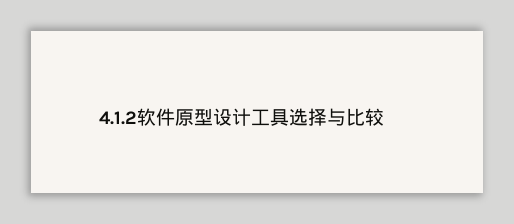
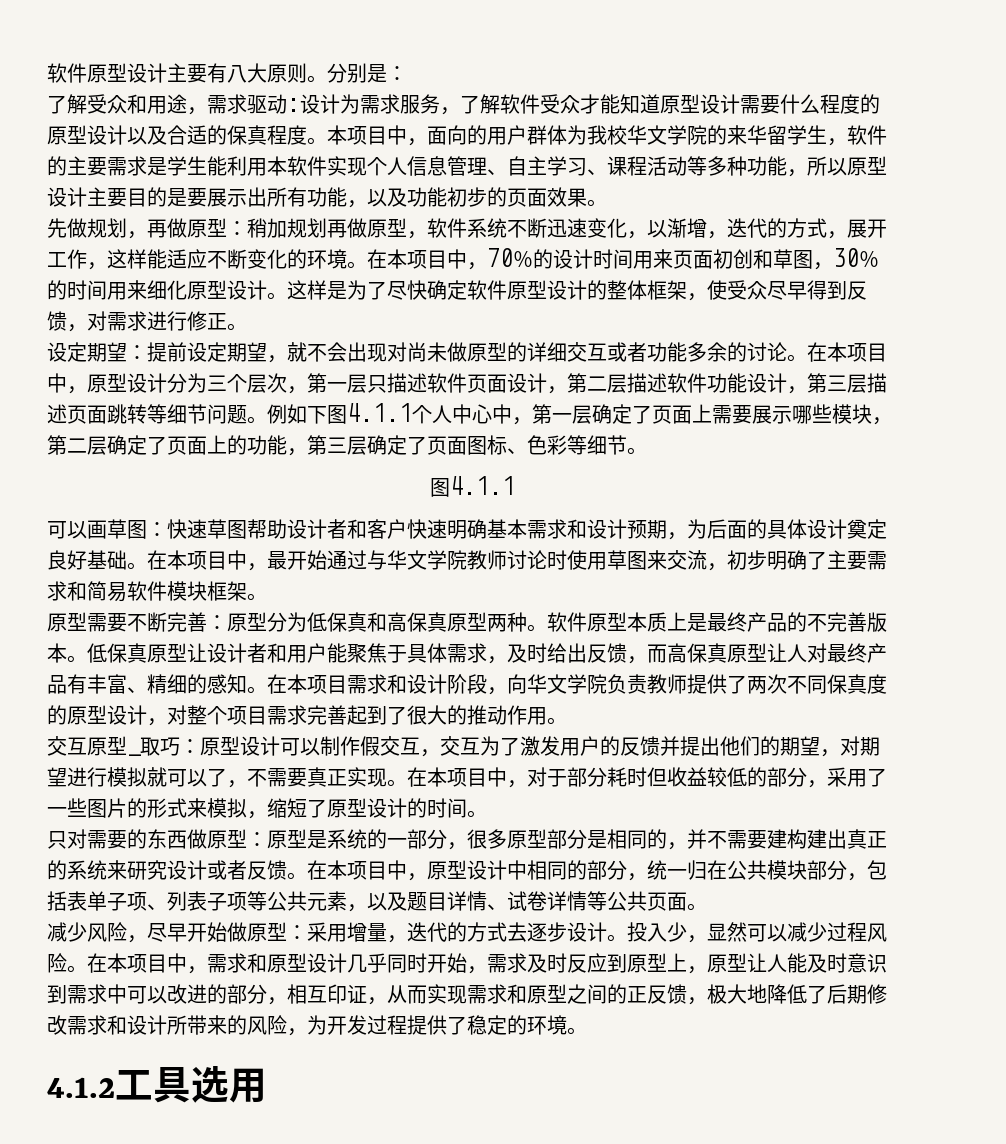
[99,108,384,126] 4.1.2软件原型设计工具选择与比较 -> [47,63,407,83] [47,94,880,115] [47,125,887,146] [47,156,887,177] [47,187,607,208] [47,218,887,239] [47,248,879,270] [47,280,867,301] [47,311,247,332] [47,342,887,363] [47,373,887,394] [47,403,892,425] [47,435,647,456] [429,476,515,497] [47,519,887,540] [47,550,887,571] [47,581,267,602] [47,612,887,632] [47,643,887,664] [47,674,887,695] [47,705,567,726] [47,736,880,757] [47,767,887,788] [47,798,487,819] [47,829,887,850] [47,860,887,881] [47,891,707,912] [47,922,887,943] [47,953,887,974] [47,984,887,1005] [47,1015,587,1036] [47,1066,267,1103] 软件原型设计主要有八大原则。分别是： // 了解受众和用途，需求驱动:设计为需求服务，了解软件受众才能知道原型设计需要什么程度的原型设计以及合适的保真程度。本项目中，面向的用户群体为我校华文学院的来华留学生，软件的主要需求是学生能利用本软件实现个人信息管理、自主学习、课程活动等多种功能，所以原型设计主要目的是要展示出所有功能，以及功能初步的页面效果。 // 先做规划，再做原型：稍加规划再做原型，软件系统不断迅速变化，以渐增，迭代的方式，展开工作，这样能适应不断变化的环境。在本项目中，70％的设计时间用来页面初创和草图，30％的时间用来细化原型设计。这样是为了尽快确定软件原型设计的整体框架，使受众尽早得到反馈，对需求进行修正。 // 设定期望：提前设定期望，就不会出现对尚未做原型的详细交互或者功能多余的讨论。在本项目中，原型设计分为三个层次，第一层只描述软件页面设计，第二层描述软件功能设计，第三层描述页面跳转等细节问题。例如下图4.1.1个人中心中，第一层确定了页面上需要展示哪些模块，第二层确定了页面上的功能，第三层确定了页面图标、色彩等细节。 // 图4.1.1 // 可以画草图：快速草图帮助设计者和客户快速明确基本需求和设计预期，为后面的具体设计奠定良好基础。在本项目中，最开始通过与华文学院教师讨论时使用草图来交流，初步明确了主要需求和简易软件模块框架。 // 原型需要不断完善：原型分为低保真和高保真原型两种。软件原型本质上是最终产品的不完善版本。低保真原型让设计者和用户能聚焦于具体需求，及时给出反馈，而高保真原型让人对最终产品有丰富、精细的感知。在本项目需求和设计阶段，向华文学院负责教师提供了两次不同保真度的原型设计，对整个项目需求完善起到了很大的推动作用。 // 交互原型_取巧：原型设计可以制作假交互，交互为了激发用户的反馈并提出他们的期望，对期望进行模拟就可以了，不需要真正实现。在本项目中，对于部分耗时但收益较低的部分，采用了一些图片的形式来模拟，缩短了原型设计的时间。 // 只对需要的东西做原型：原型是系统的一部分，很多原型部分是相同的，并不需要建构建出真正的系统来研究设计或者反馈。在本项目中，原型设计中相同的部分，统一归在公共模块部分，包括表单子项、列表子项等公共元素，以及题目详情、试卷详情等公共页面。 // 减少风险，尽早开始做原型：采用增量，迭代的方式去逐步设计。投入少，显然可以减少过程风险。在本项目中，需求和原型设计几乎同时开始，需求及时反应到原型上，原型让人能及时意识到需求中可以改进的部分，相互印证，从而实现需求和原型之间的正反馈，极大地降低了后期修改需求和设计所带来的风险，为开发过程提供了稳定的环境。 // 4.1.2工具选用

